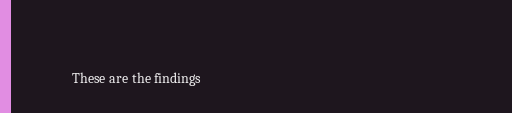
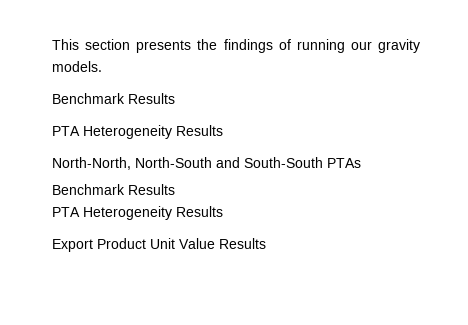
[72,72,202,86] These are the findings -> [52,39,420,53] [52,61,102,72] [52,93,175,104] [52,125,223,139] [52,157,361,170] [52,184,175,195] [52,206,223,220] [52,238,266,252] This section presents the findings of running our gravity models. // Benchmark Results // PTA Heterogeneity Results // North-North, North-South and South-South PTAs // Benchmark Results // PTA Heterogeneity Results // Export Product Unit Value Results

